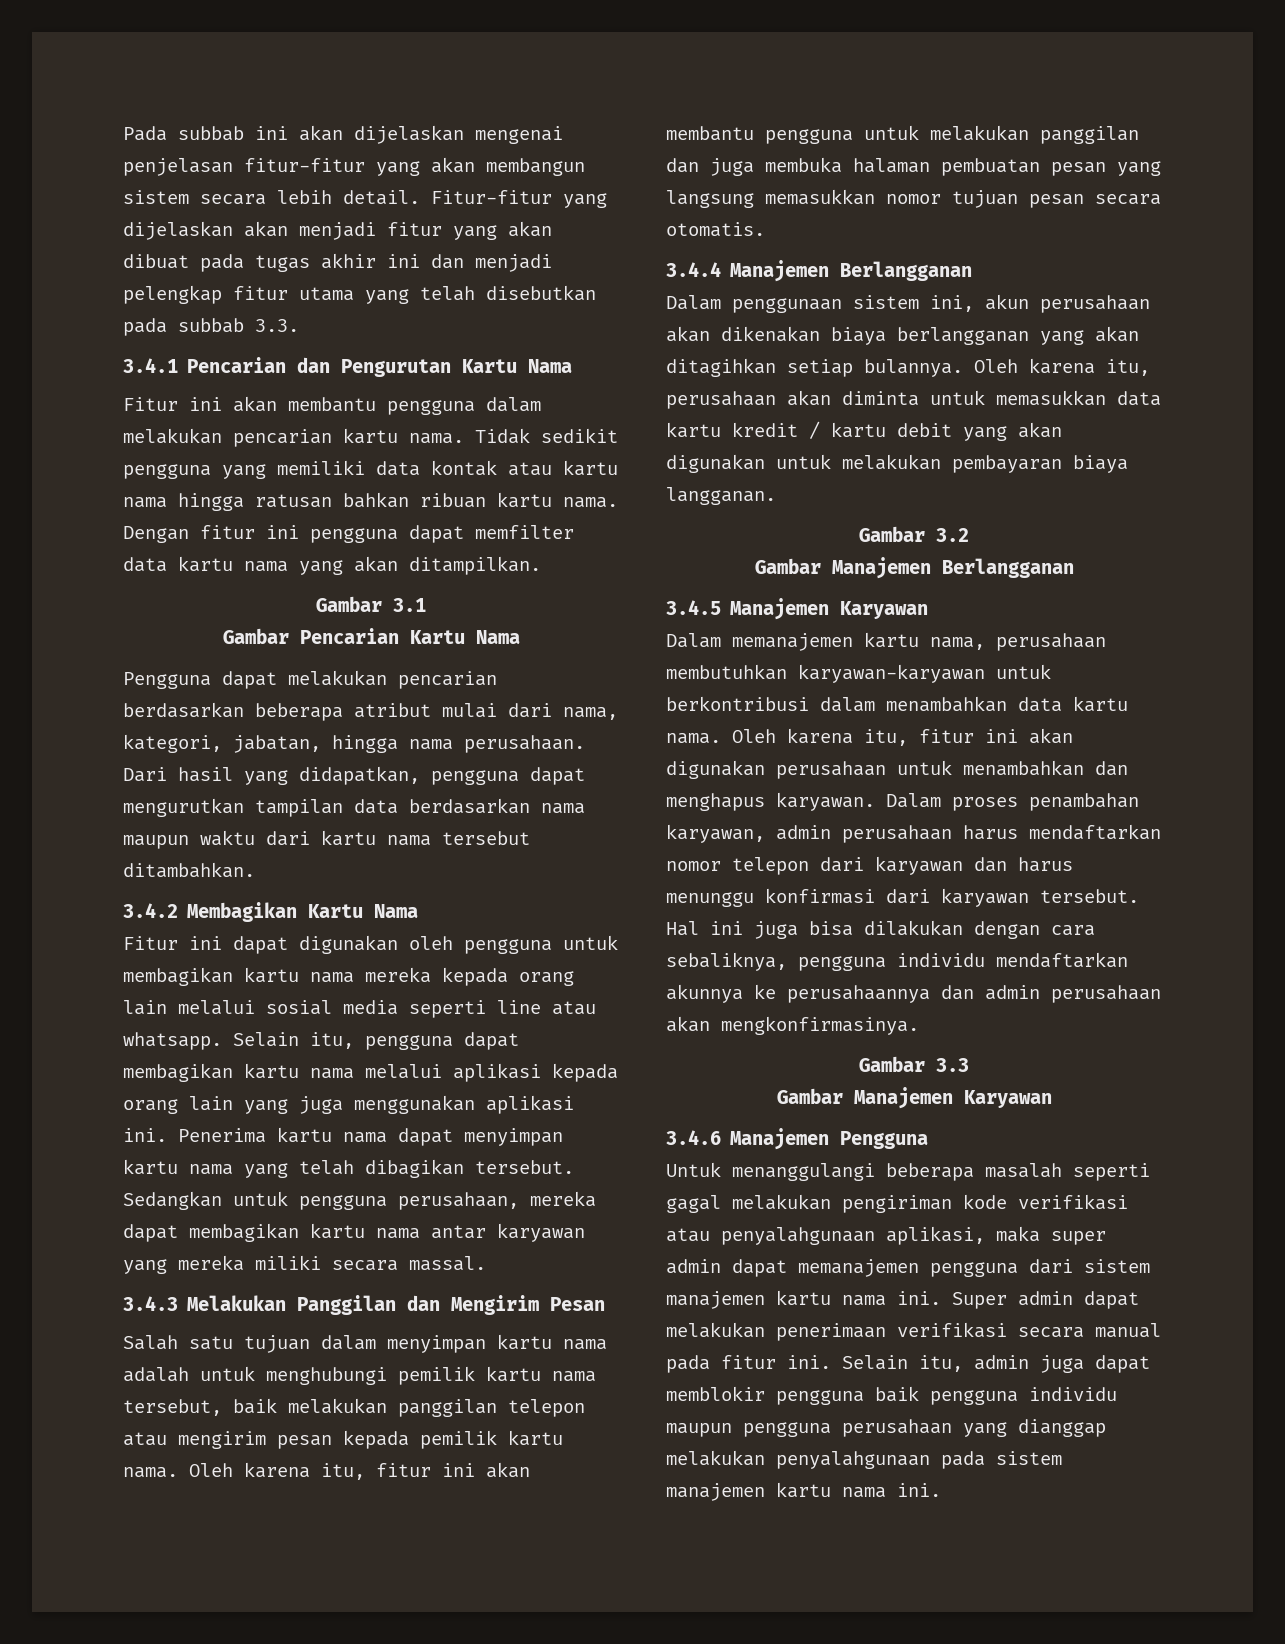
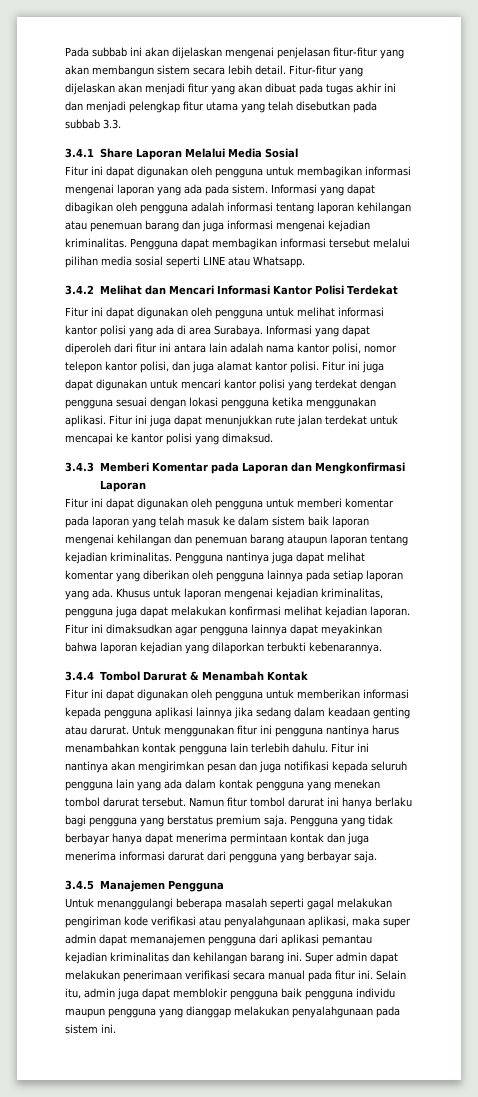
[187,357,573,377] [123,396,541,415] [123,428,618,447] [123,460,618,479] [123,492,618,511] [123,525,574,543] [123,556,541,575] [316,596,426,612] [222,628,520,644] [123,670,497,689] [123,702,618,721] [123,734,585,753] [123,766,585,785] [123,798,585,817] [123,830,530,849] [123,862,255,878] [123,902,419,922] Pencarian dan Pengurutan Kartu Nama // Fitur ini akan membantu pengguna dalam melakukan pencarian kartu nama. Tidak sedikit pengguna yang memiliki data kontak atau kartu nama hingga ratusan bahkan ribuan kartu nama. Dengan fitur ini pengguna dapat memfilter data kartu nama yang akan ditampilkan. // Gambar 3.1 // Gambar Pencarian Kartu Nama // Pengguna dapat melakukan pencarian berdasarkan beberapa atribut mulai dari nama, kategori, jabatan, hingga nama perusahaan. Dari hasil yang didapatkan, pengguna dapat mengurutkan tampilan data berdasarkan nama maupun waktu dari kartu nama tersebut ditambahkan. // 3.4.2 Membagikan Kartu Nama -> [99,148,298,160] Share Laporan Melalui Media Sosial
[244,967,574,986] [123,1000,596,1018] [123,1032,519,1050] [123,1063,618,1082] [123,1095,574,1114] [123,1127,563,1146] [123,1159,574,1178] [123,1191,596,1210] [123,1223,585,1242] [123,1255,486,1274] [123,1295,606,1315] [123,1334,607,1353] [123,1366,596,1385] [123,1398,585,1417] [123,1430,563,1449] [123,1462,530,1480] [666,125,1139,144] [666,157,1161,176] [666,189,1161,208] [666,222,765,237] [666,260,973,282] [666,294,1150,313] [666,326,1139,345] [666,358,1150,377] [666,390,1161,409] [666,421,1062,441] [666,454,1128,473] [666,487,776,505] [859,526,969,542] [754,557,1074,579] [666,598,929,620] [666,632,1106,651] [666,664,1051,683] [666,696,1128,712] [666,728,1073,746] [666,760,1128,779] [666,792,1139,811] [666,824,1161,843] [666,856,1073,875] [666,888,1139,907] [666,920,1095,939] [666,952,1128,971] [666,984,1161,1003] [666,1016,919,1035] [859,1056,969,1072] [776,1087,1052,1109] [666,1130,721,1145] kartu nama mereka kepada orang lain melalui sosial media seperti line atau whatsapp. Selain itu, pengguna dapat membagikan kartu nama melalui aplikasi kepada orang lain yang juga menggunakan aplikasi ini. Penerima kartu nama dapat menyimpan kartu nama yang telah dibagikan tersebut. Sedangkan untuk pengguna perusahaan, mereka dapat membagikan kartu nama antar karyawan yang mereka miliki secara massal. // 3.4.3 Melakukan Panggilan dan Mengirim Pesan // Salah satu tujuan dalam menyimpan kartu nama adalah untuk menghubungi pemilik kartu nama tersebut, baik melakukan panggilan telepon atau mengirim pesan kepada pemilik kartu nama. Oleh karena itu, fitur ini akan membantu pengguna untuk melakukan panggilan dan juga membuka halaman pembuatan pesan yang langsung memasukkan nomor tujuan pesan secara otomatis. // 3.4.4 Manajemen Berlangganan // Dalam penggunaan sistem ini, akun perusahaan akan dikenakan biaya berlangganan yang akan ditagihkan setiap bulannya. Oleh karena itu, perusahaan akan diminta untuk memasukkan data kartu kredit / kartu debit yang akan digunakan untuk melakukan pembayaran biaya langganan. // Gambar 3.2 // Gambar Manajemen Berlangganan // 3.4.5 Manajemen Karyawan // Dalam memanajemen kartu nama, perusahaan membutuhkan karyawan-karyawan untuk berkontribusi dalam menambahkan data kartu nama. Oleh karena itu, fitur ini akan digunakan perusahaan untuk menambahkan dan menghapus karyawan. Dalam proses penambahan karyawan, admin perusahaan harus mendaftarkan nomor telepon dari karyawan dan harus menunggu konfirmasi dari karyawan tersebut. Hal ini juga bisa dilakukan dengan cara sebaliknya, pengguna individu mendaftarkan akunnya ke perusahaannya dan admin perusahaan akan mengkonfirmasinya. // Gambar 3.3 // Gambar Manajemen Karyawan // 3.4.6 -> [365,166,411,176] [65,184,375,196] [65,202,411,214] [65,220,370,232] [65,238,410,250] [65,256,305,268] [65,285,399,295] [65,307,384,319] [65,325,370,337] [65,343,397,355] [65,361,384,373] [65,379,396,391] [65,397,376,409] [65,415,398,427] [65,433,273,445] [65,462,405,474] [99,480,146,492] [65,498,394,510] [65,516,369,528] [65,534,408,546] [65,552,365,564] [65,570,403,582] [65,588,383,600] [65,606,410,618] [65,624,382,636] [65,642,382,654] [65,671,309,681] [65,689,409,701] [65,707,410,719] [65,725,399,737] [65,743,369,755] [65,761,407,773] [65,779,380,791] [65,797,412,809] [65,815,393,827] [65,833,369,845] [65,851,377,863] [65,880,94,890] informasi mengenai laporan yang ada pada sistem. Informasi yang dapat dibagikan oleh pengguna adalah informasi tentang laporan kehilangan atau penemuan barang dan juga informasi mengenai kejadian kriminalitas. Pengguna dapat membagikan informasi tersebut melalui pilihan media sosial seperti LINE atau Whatsapp. // 3.4.2 Melihat dan Mencari Informasi Kantor Polisi Terdekat // Fitur ini dapat digunakan oleh pengguna untuk melihat informasi kantor polisi yang ada di area Surabaya. Informasi yang dapat diperoleh dari fitur ini antara lain adalah nama kantor polisi, nomor telepon kantor polisi, dan juga alamat kantor polisi. Fitur ini juga dapat digunakan untuk mencari kantor polisi yang terdekat dengan pengguna sesuai dengan lokasi pengguna ketika menggunakan aplikasi. Fitur ini juga dapat menunjukkan rute jalan terdekat untuk mencapai ke kantor polisi yang dimaksud. // 3.4.3 Memberi Komentar pada Laporan dan Mengkonfirmasi Laporan // Fitur ini dapat digunakan oleh pengguna untuk memberi komentar pada laporan yang telah masuk ke dalam sistem baik laporan mengenai kehilangan dan penemuan barang ataupun laporan tentang kejadian kriminalitas. Pengguna nantinya juga dapat melihat komentar yang diberikan oleh pengguna lainnya pada setiap laporan yang ada. Khusus untuk laporan mengenai kejadian kriminalitas, pengguna juga dapat melakukan konfirmasi melihat kejadian laporan. Fitur ini dimaksudkan agar pengguna lainnya dapat meyakinkan bahwa laporan kejadian yang dilaporkan terbukti kebenarannya. // 3.4.4 Tombol Darurat & Menambah Kontak // Fitur ini dapat digunakan oleh pengguna untuk memberikan informasi kepada pengguna aplikasi lainnya jika sedang dalam keadaan genting atau darurat. Untuk menggunakan fitur ini pengguna nantinya harus menambahkan kontak pengguna lain terlebih dahulu. Fitur ini nantinya akan mengirimkan pesan dan juga notifikasi kepada seluruh pengguna lain yang ada dalam kontak pengguna yang menekan tombol darurat tersebut. Namun fitur tombol darurat ini hanya berlaku bagi pengguna yang berstatus premium saja. Pengguna yang tidak berbayar hanya dapat menerima permintaan kontak dan juga menerima informasi darurat dari pengguna yang berbayar saja. // 3.4.5
[1084,1259,1150,1273] [666,1290,886,1309] sistem manajemen kartu nama -> [281,934,372,946] [65,952,284,964] aplikasi pemantau kejadian kriminalitas dan kehilangan barang
[842,1419,952,1437] perusahaan -> (156, 1013) none
[666,1482,886,1501] manajemen kartu nama -> (98, 1029) none

